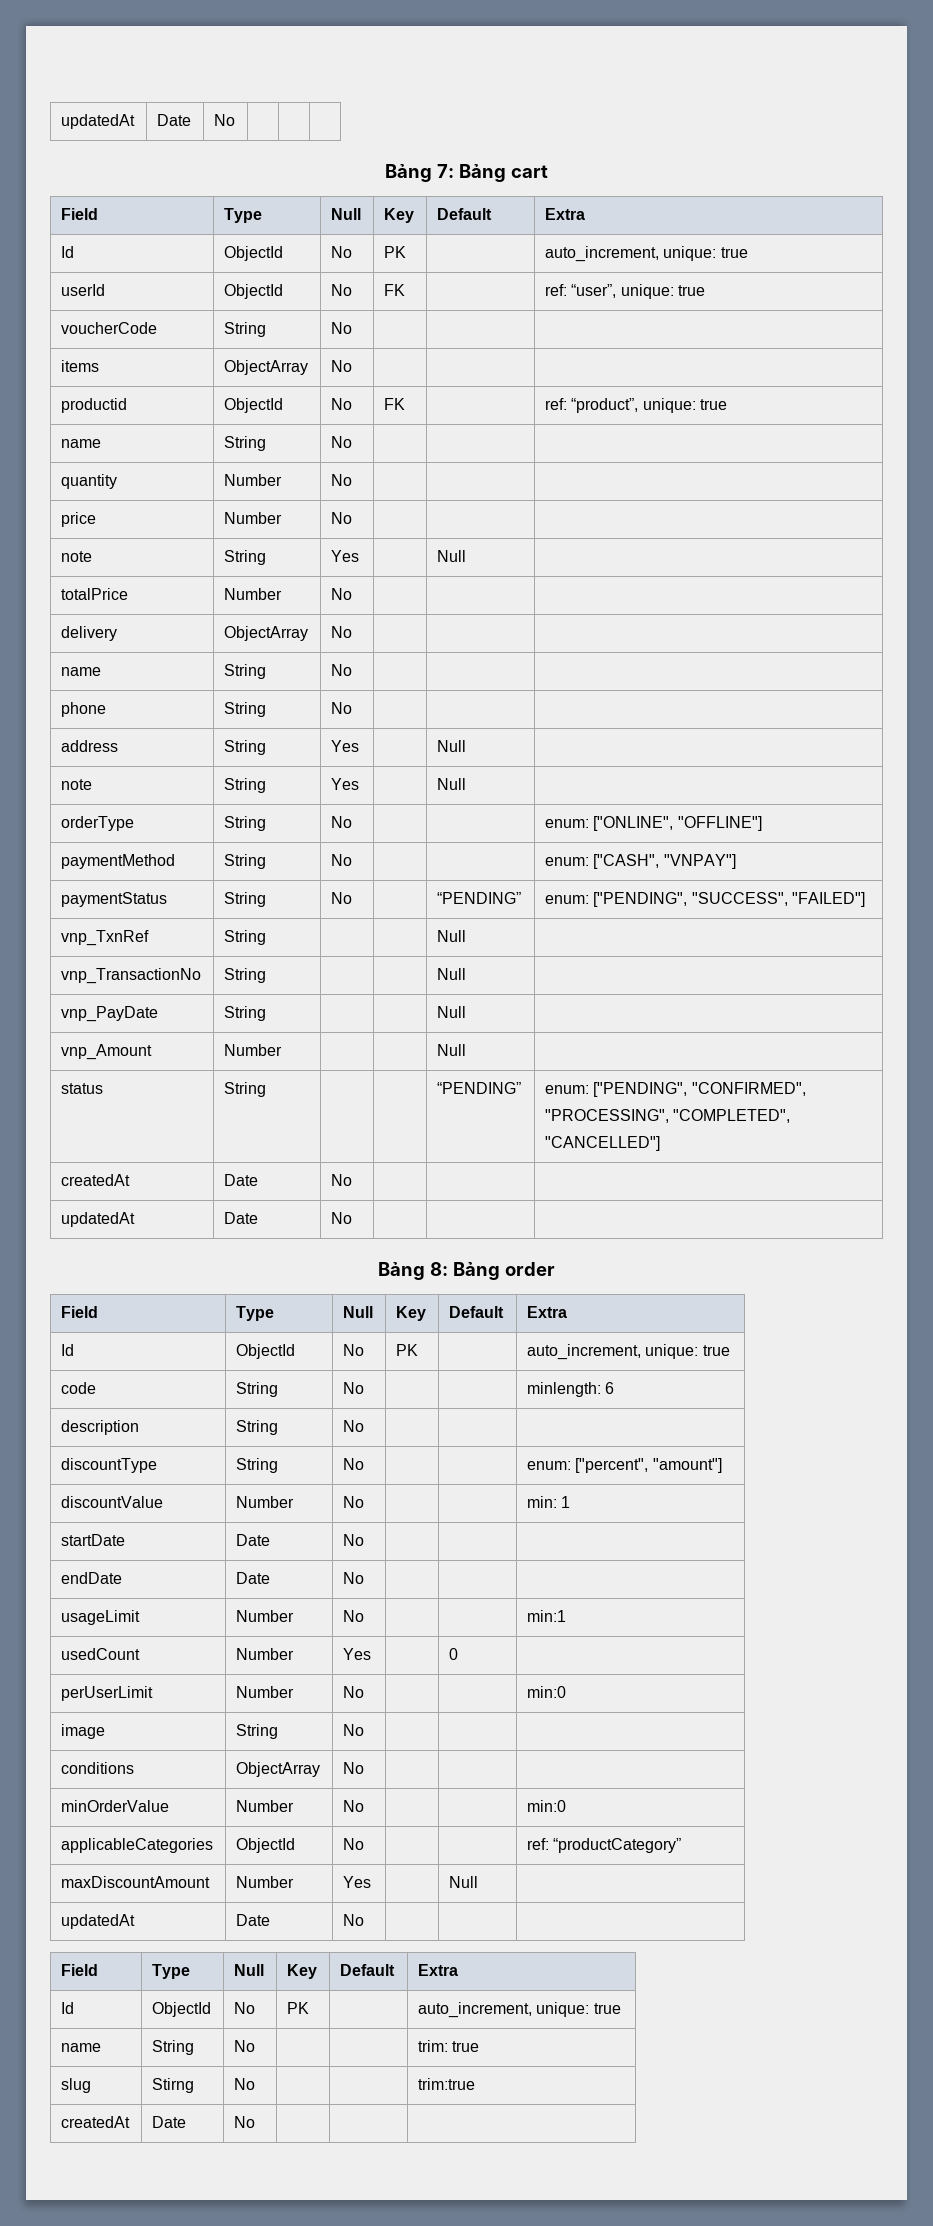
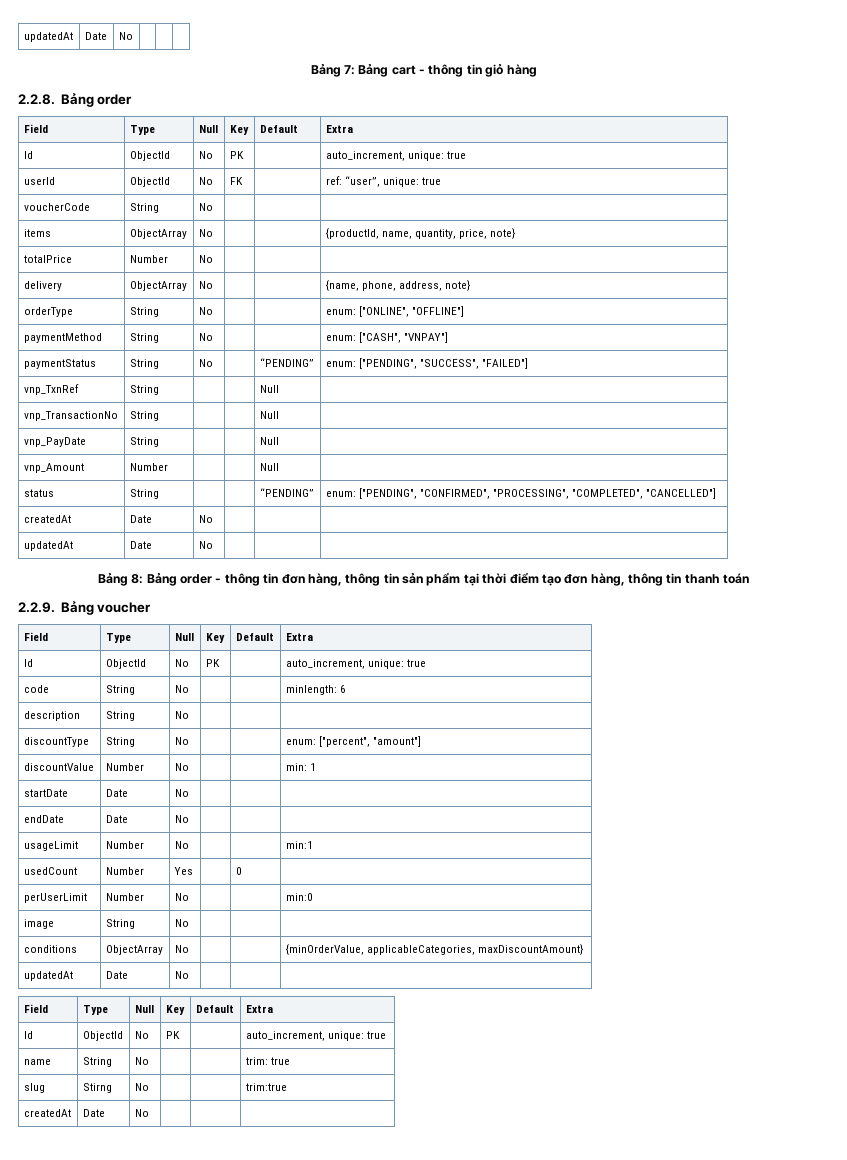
(548, 171) none -> [419,64,537,77] [18,93,133,107] - thông tin giỏ hàng // 2.2.8. Bảng order
[61,398,128,413] [224,398,284,413] [331,398,353,410] [384,398,406,410] [545,398,728,413] [61,439,102,448] [224,436,267,451] [331,436,353,448] [61,474,118,489] [224,474,283,486] [331,474,353,486] [61,512,97,527] [224,512,283,524] [331,512,353,524] [61,551,93,562] [224,550,267,565] [331,550,360,562] [437,550,467,562] // productid | ObjectId | No | FK | | ref: “product”, unique: true // name | String | No | | | // quantity | Number | No | | | // price | Number | No | | | // note | String | Yes | | Null | -> [325,228,515,239] {productId, name, quantity, price, note}
[61,667,102,676] [224,664,267,679] [331,664,353,676] [61,702,107,717] [224,702,267,717] [331,702,353,714] [61,740,119,752] [224,740,267,755] [331,740,360,752] [437,740,467,752] [61,779,93,790] [224,778,267,793] [331,778,360,790] [437,778,467,790] // name | String | No | | | // phone | String | No | | | // address | String | Yes | | Null | // note | String | Yes | | Null | -> [325,280,470,291] {name, phone, address, note}
(555, 1269) none -> [215,572,750,586] [18,601,152,615] - thông tin đơn hàng, thông tin sản phẩm tại thời điểm tạo đơn hàng, thông tin thanh toán // 2.2.9. Bảng voucher
[61,1800,170,1812] [236,1800,295,1812] [343,1800,365,1812] [527,1800,567,1812] [61,1838,214,1853] [236,1838,296,1853] [343,1838,365,1850] [527,1838,682,1853] [61,1876,211,1888] [236,1876,295,1888] [343,1876,372,1888] [449,1876,479,1888] // minOrderValue | Number | No | | | min:0 // applicableCategories | ObjectId | No | | | ref: “productCategory” // maxDiscountAmount | Number | Yes | | Null | -> [285,944,583,955] {minOrderValue, applicableCategories, maxDiscountAmount}

